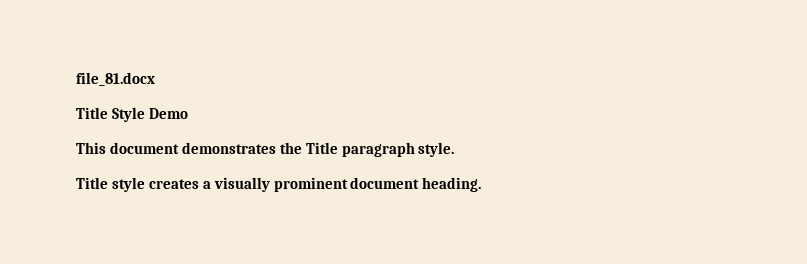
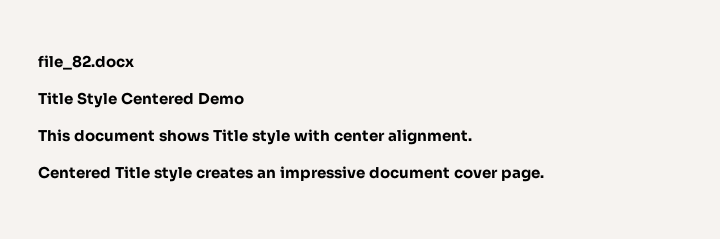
[76,72,155,86] file_81.docx -> [38,55,134,70] file_82.docx
(145, 114) none -> [121,92,195,105] Centered
[181,142,455,157] [76,177,482,192] demonstrates the Title paragraph style. // Title style creates a visually prominent document heading. -> [159,129,473,145] [38,166,545,182] shows Title style with center alignment. // Centered Title style creates an impressive document cover page.

